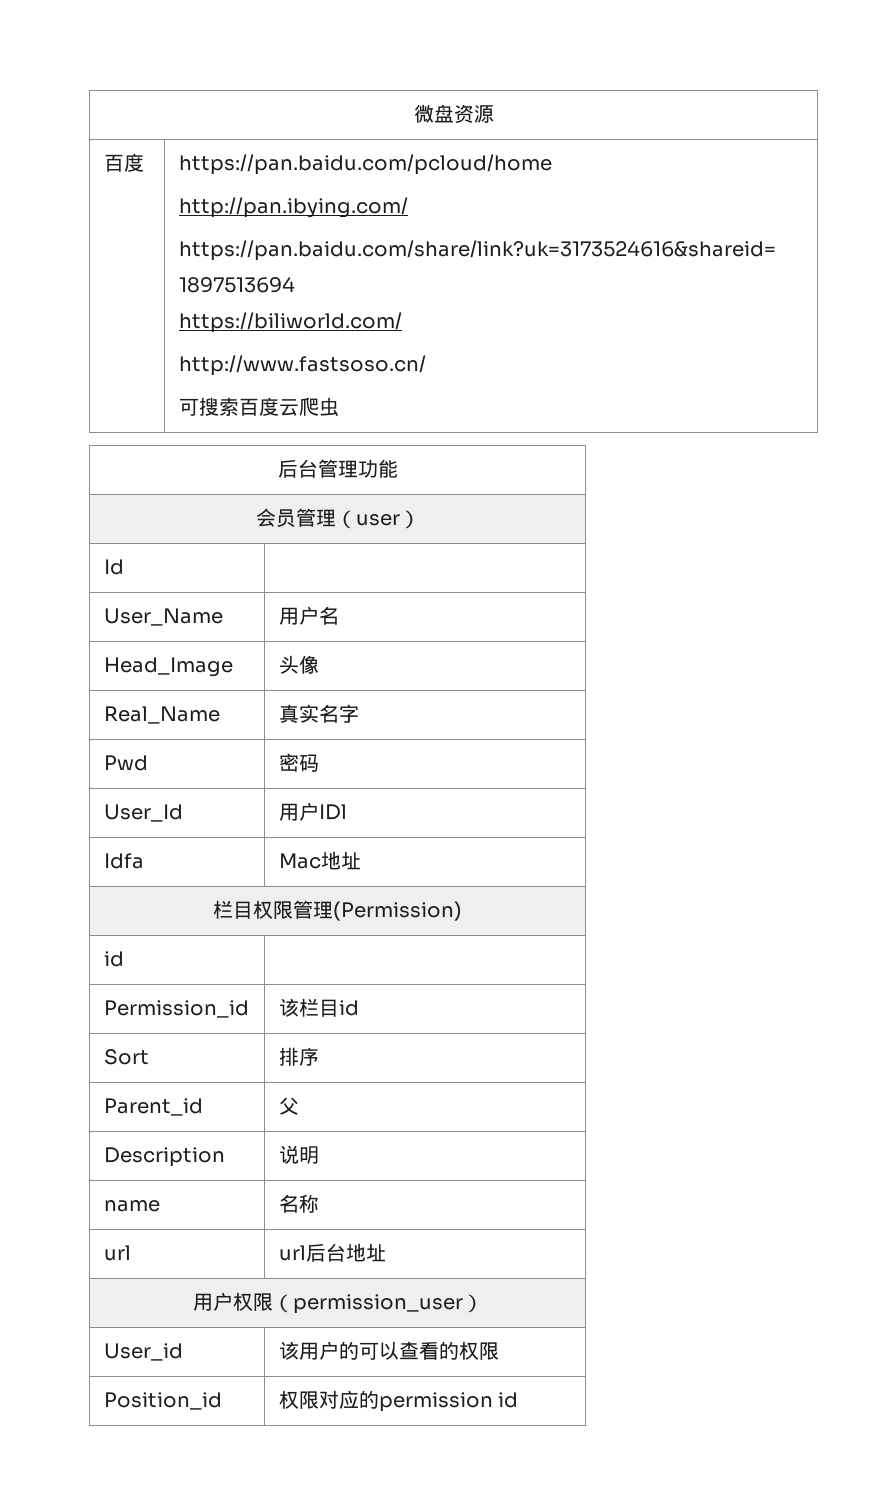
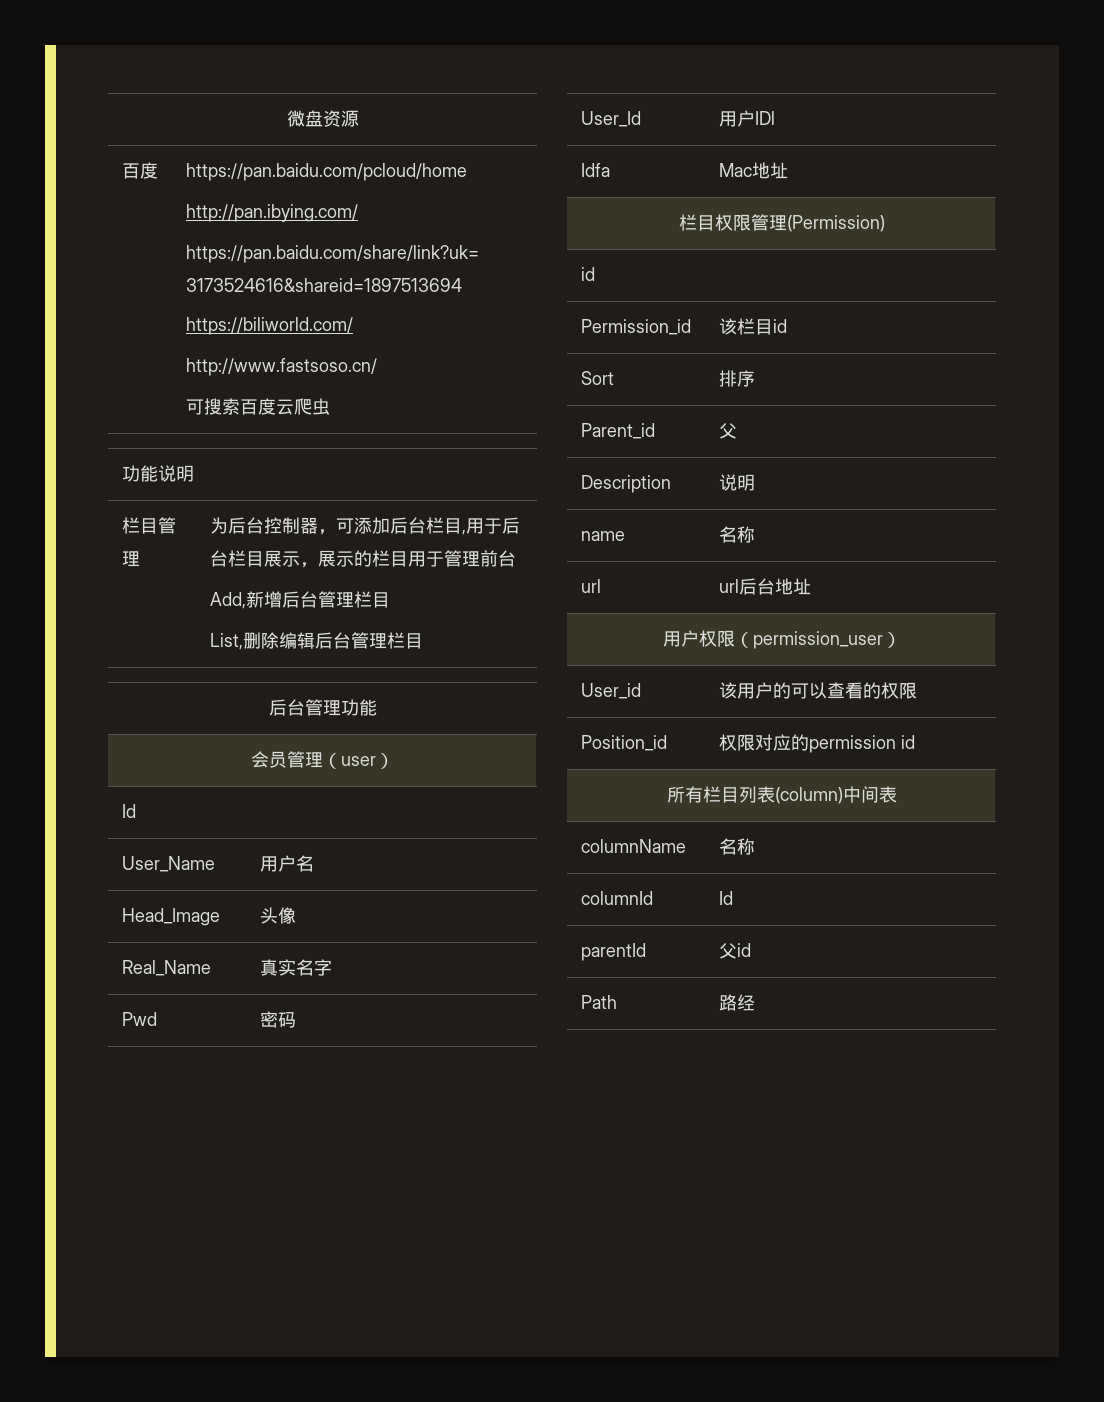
(339, 407) none -> [121,465,194,482] [121,517,176,534] [121,551,140,567] [209,517,520,535] [209,550,516,568] [209,591,390,609] [209,632,423,650] // 功能说明 // 栏目管理 | 为后台控制器，可添加后台栏目,用于后台栏目展示，展示的栏目用于管理前台 // Add,新增后台管理栏目 // List,删除编辑后台管理栏目
(519, 1400) none -> [666,786,897,804] [580,839,686,853] [718,838,755,855] [580,891,653,905] [718,891,733,905] [580,943,646,961] [718,943,751,959] [580,995,617,1009] [718,994,755,1011] // 所有栏目列表(column)中间表 // columnName | 名称 // columnId | Id // parentId | 父id // Path | 路经

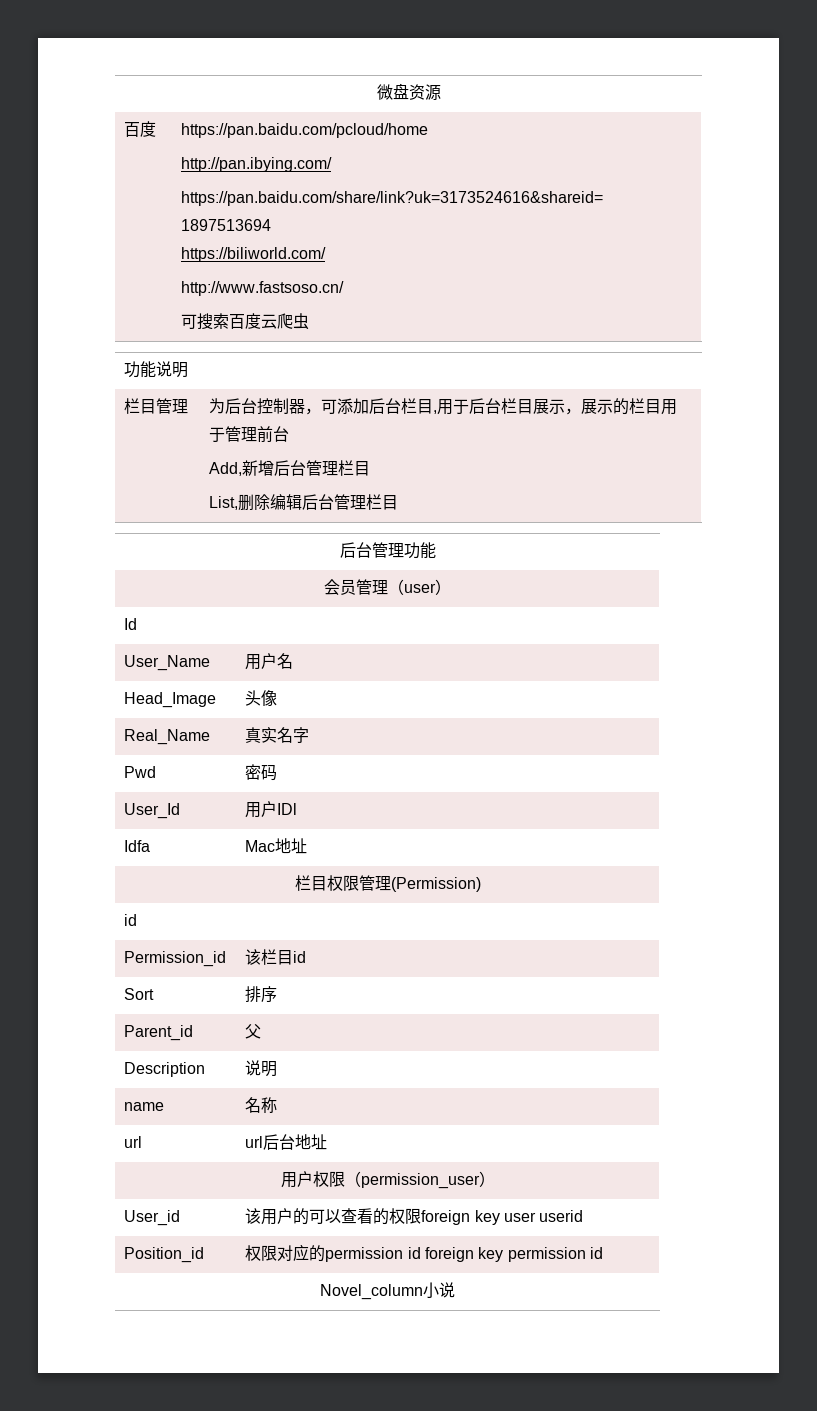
(917, 690) none -> [421,1210,584,1225] foreign key user userid
[666,786,897,804] [580,839,686,853] [718,838,755,855] [580,891,653,905] [718,891,733,905] [580,943,646,961] [718,943,751,959] [580,995,617,1009] [718,994,755,1011] // 所有栏目列表(column)中间表 // columnName | 名称 // columnId | Id // parentId | 父id // Path | 路经 -> [424,1247,603,1262] [320,1282,455,1300] foreign key permission id // Novel_column小说

